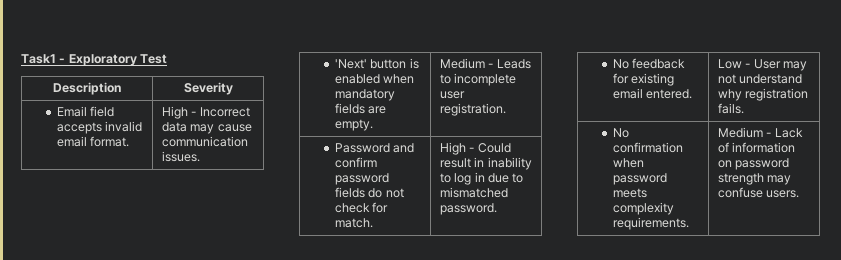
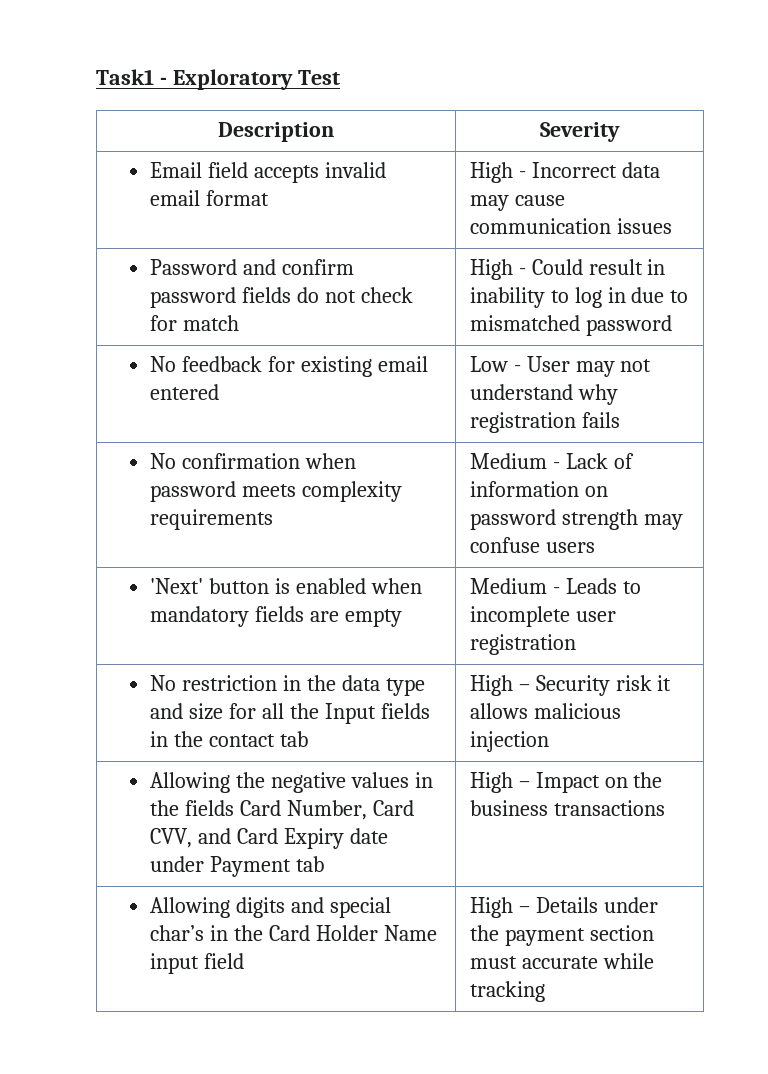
[90,136,130,147] format. -> [205,190,269,206] format
[161,151,200,162] [334,58,419,69] [334,74,415,84] [334,89,395,101] [334,103,387,114] [334,119,373,131] [439,58,531,69] [439,73,517,86] [439,91,465,99] [439,103,506,116] issues. // 'Next' button is enabled when mandatory fields are empty. | Medium - Leads to incomplete user registration. -> [616,218,672,234] issues
[334,218,373,228] match. -> [182,315,239,331] match
[439,203,497,215] password. -> [585,315,672,336] password
[646,89,693,99] entered. -> [150,384,220,400] entered
[717,103,744,114] fails. -> [581,412,620,428] fails
[612,217,689,230] requirements. -> [150,509,274,530] requirements
[766,190,800,198] users. -> [545,542,595,553] [150,578,422,594] [150,606,402,627] [469,578,641,594] [469,606,616,627] [469,634,576,655] [150,675,425,696] [150,703,430,724] [150,731,308,747] [469,675,672,696] [469,703,621,719] [469,731,549,752] [150,772,433,793] [150,800,414,820] [150,828,388,849] [150,856,324,877] [469,772,663,793] [469,800,665,816] [150,897,391,918] [150,925,437,941] [150,953,244,974] [469,897,658,918] [469,925,654,946] [469,953,654,969] [469,981,545,1002] users // 'Next' button is enabled when mandatory fields are empty | Medium - Leads to incomplete user registration // No restriction in the data type and size for all the Input fields in the contact tab | High – Security risk it allows malicious injection // Allowing the negative values in the fields Card Number, Card CVV, and Card Expiry date under Payment tab | High – Impact on the business transactions // Allowing digits and special char’s in the Card Holder Name input field | High – Details under the payment section must accurate while tracking

